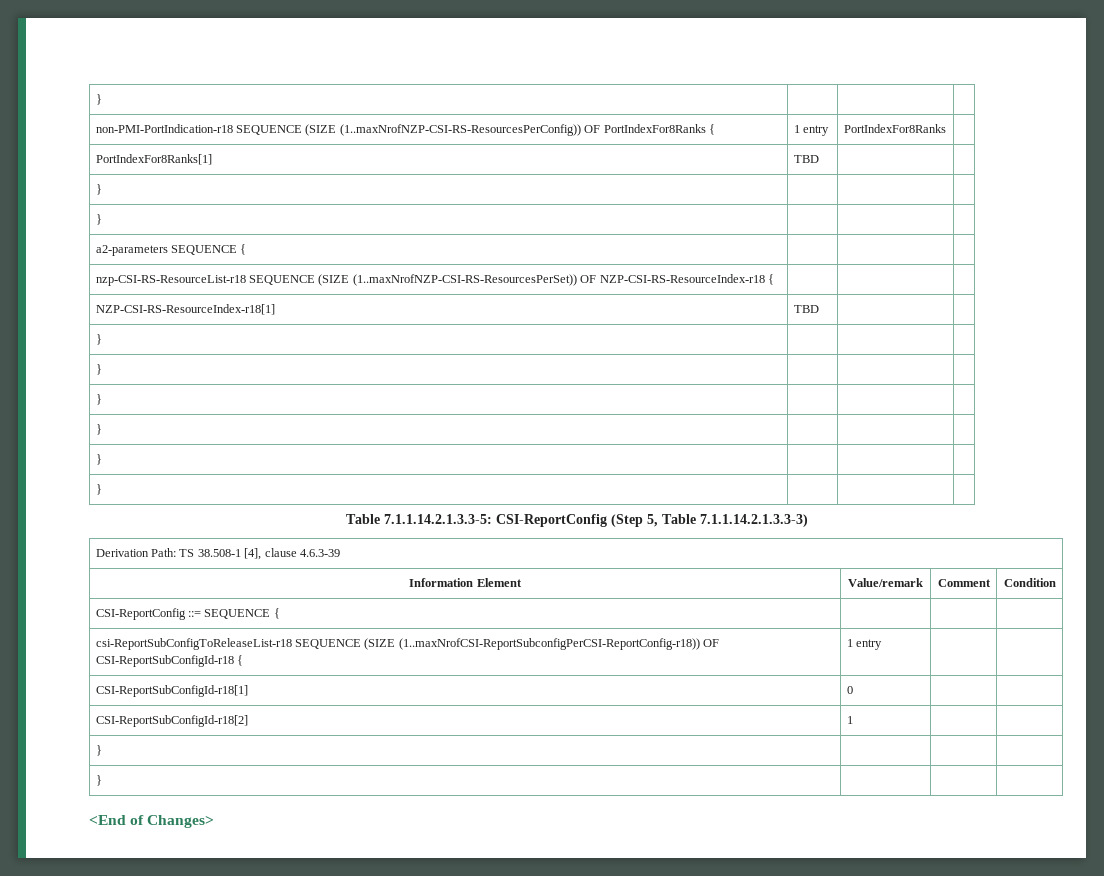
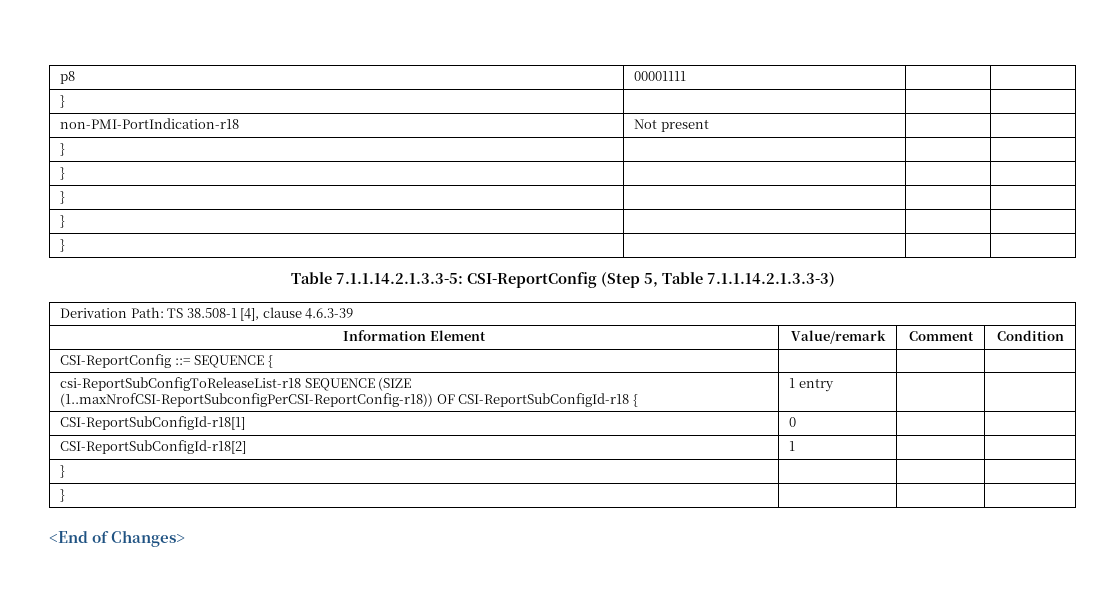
[95,94,102,105] [95,124,715,136] [793,125,830,136] [843,124,946,133] [95,154,212,165] [793,155,819,163] [95,184,102,195] [95,214,102,225] [95,244,247,256] [95,274,774,286] [95,304,275,315] [793,305,819,313] [95,334,102,345] } | | | // non-PMI-PortIndication-r18 SEQUENCE (SIZE (1..maxNrofNZP-CSI-RS-ResourcesPerConfig)) OF PortIndexFor8Ranks { | 1 entry | PortIndexFor8Ranks | // PortIndexFor8Ranks[1] | TBD | | // } | | | // } | | | // a2-parameters SEQUENCE { | | | // nzp-CSI-RS-ResourceList-r18 SEQUENCE (SIZE (1..maxNrofNZP-CSI-RS-ResourcesPerSet)) OF NZP-CSI-RS-ResourceIndex-r18 { | | | // NZP-CSI-RS-ResourceIndex-r18[1] | TBD | | // } | -> [60,71,76,84] [634,71,687,81] [60,95,66,108] [60,118,240,129] [634,119,709,132] p8 | 00001111 | | // } | | | // non-PMI-PortIndication-r18 | Not present

